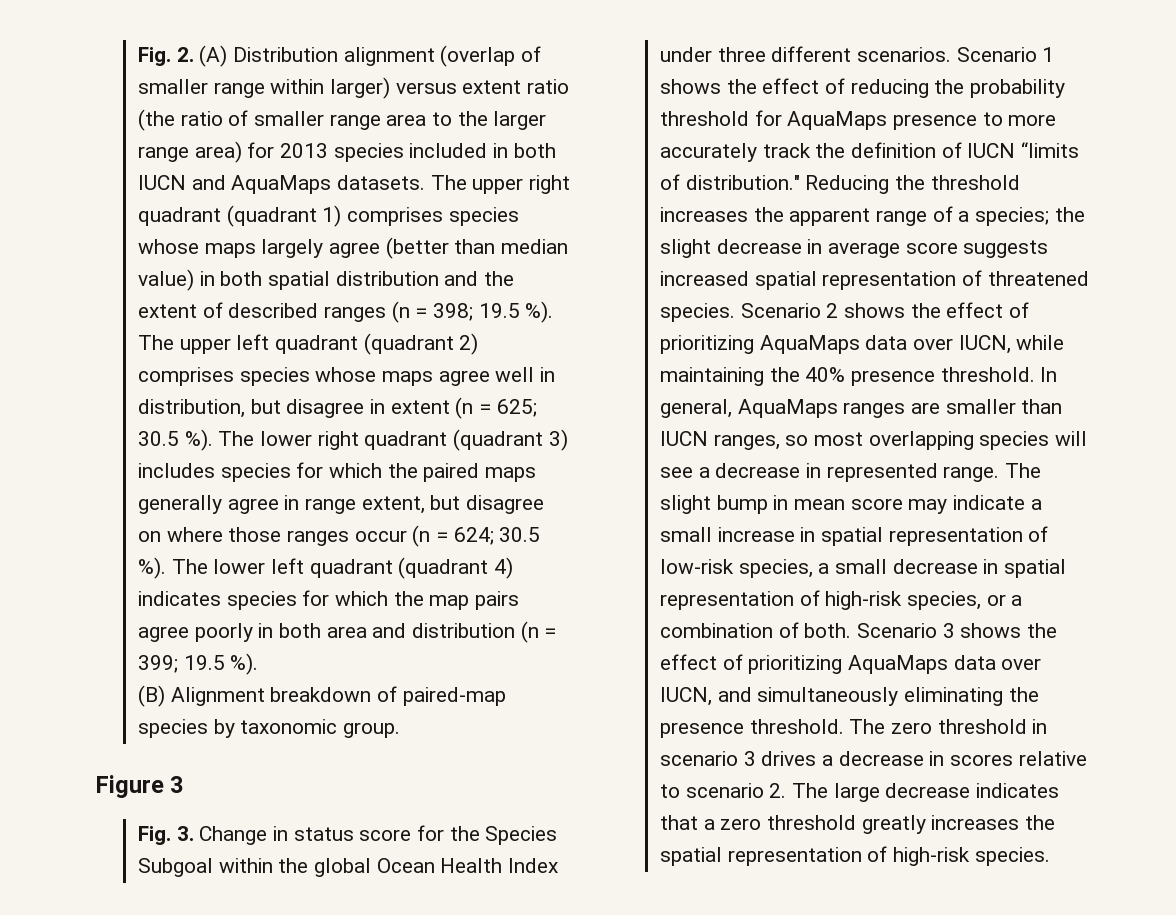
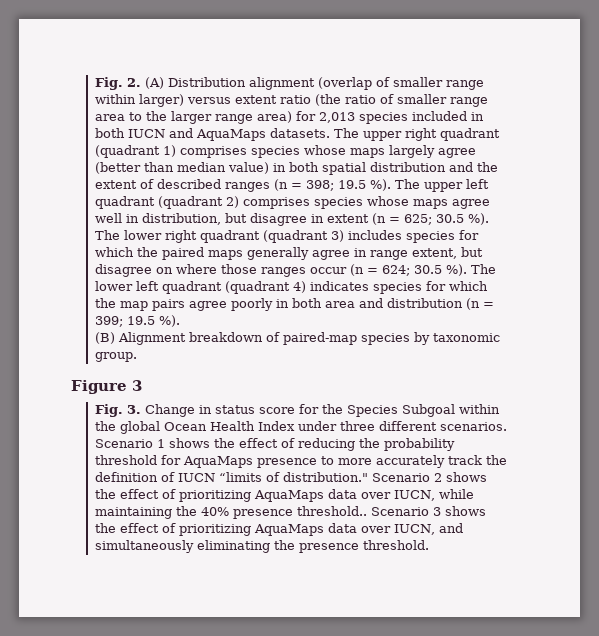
[279,143,328,158] 2013 -> [319,112,356,123] 2,013
[805,175,1020,194] [659,206,1085,226] [659,239,1049,258] [659,270,1089,290] [659,303,735,322] Reducing the threshold increases the apparent range of a species; the slight decrease in average score suggests increased spatial representation of threatened species. -> (369, 477) none
[940,367,1058,382] [659,399,1063,418] [659,431,1087,450] [659,463,1041,482] [659,495,1042,514] [659,526,1049,546] [659,559,1066,578] [659,590,1023,610] [659,622,852,638] threshold. In general, AquaMaps ranges are smaller than IUCN ranges, so most overlapping species will see a decrease in represented range. The slight bump in mean score may indicate a small increase in spatial representation of low-risk species, a small decrease in spatial representation of high-risk species, or a combination of both. -> [297,506,368,516] threshold..
[849,719,1048,734] [659,751,1087,766] [659,783,1059,802] [659,815,1055,834] [659,846,1050,866] The zero threshold in scenario 3 drives a decrease in scores relative to scenario 2. The large decrease indicates that a zero threshold greatly increases the spatial representation of high-risk species. -> (430, 545) none

